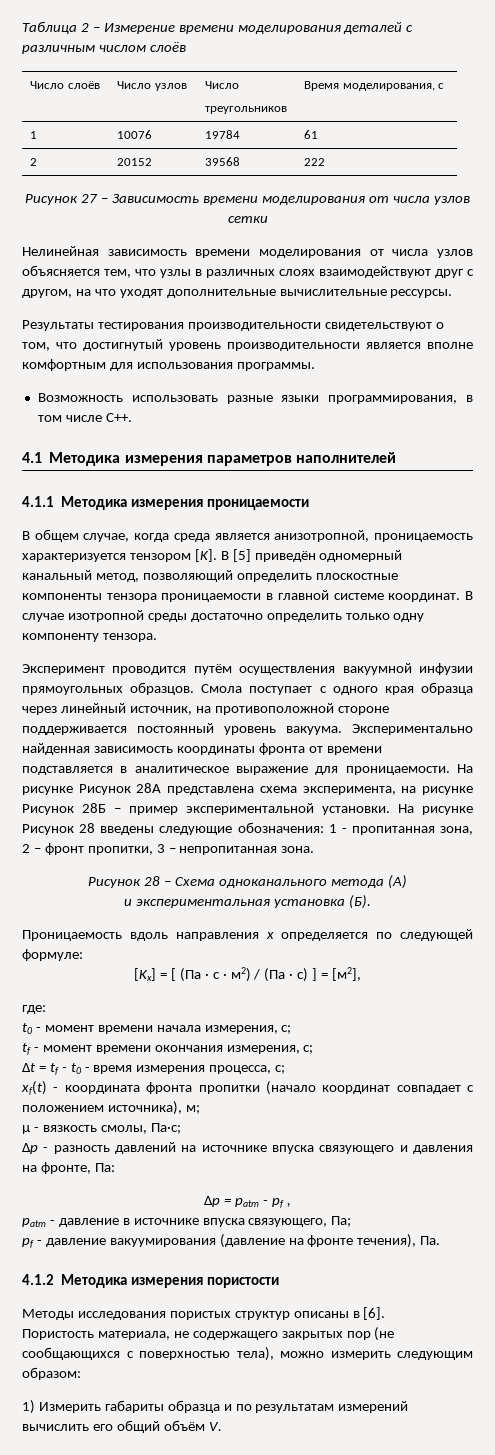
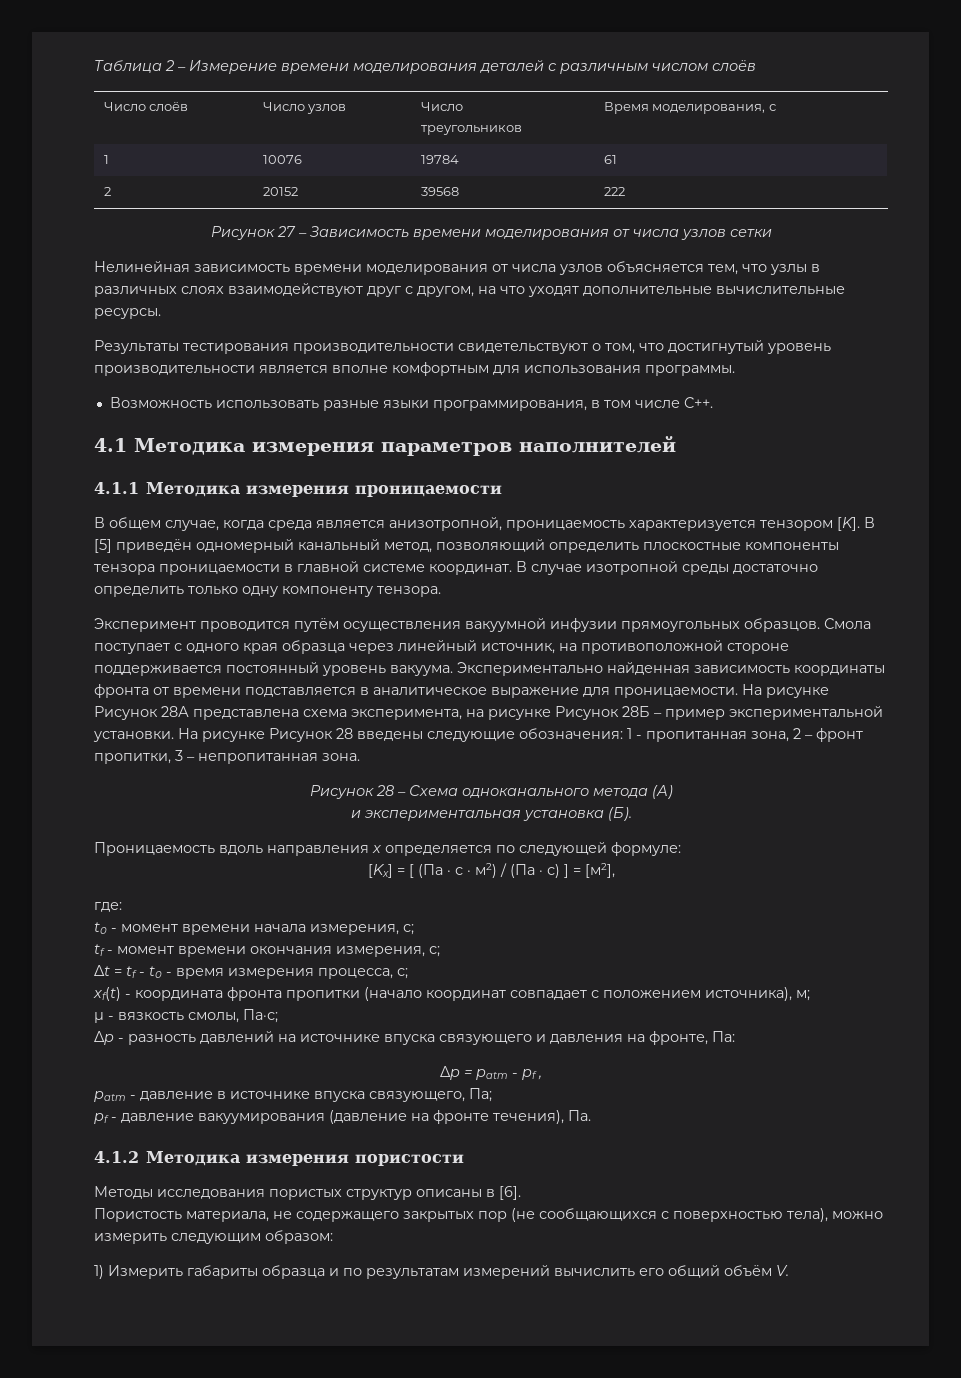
[390,289,453,298] рессурсы. -> [94,308,161,319] ресурсы.

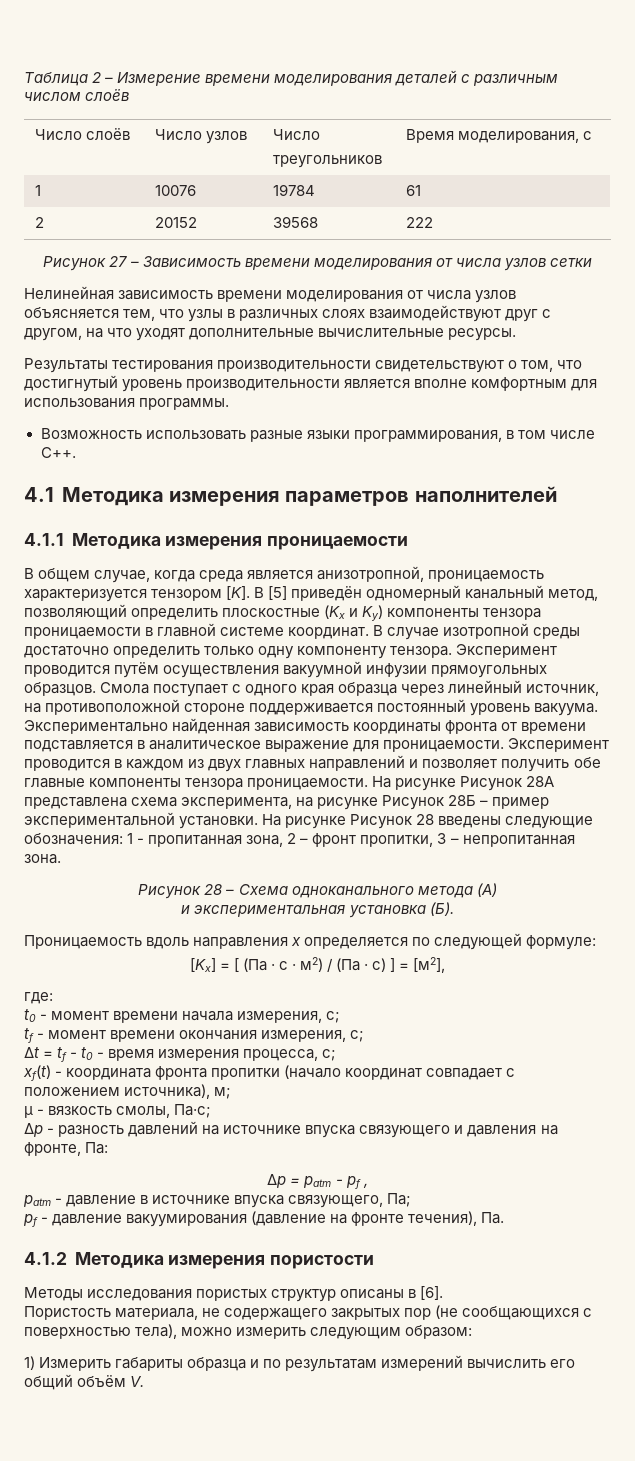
(741, 546) none -> [324,605,384,621] (Kx и Ky)
(441, 591) // -> (453, 652) none
(738, 692) none -> [508,738,610,752] [24,755,601,772] [24,778,369,790] Эксперимент проводится в каждом из двух главных направлений и позволяет получить обе главные компоненты тензора проницаемости.

